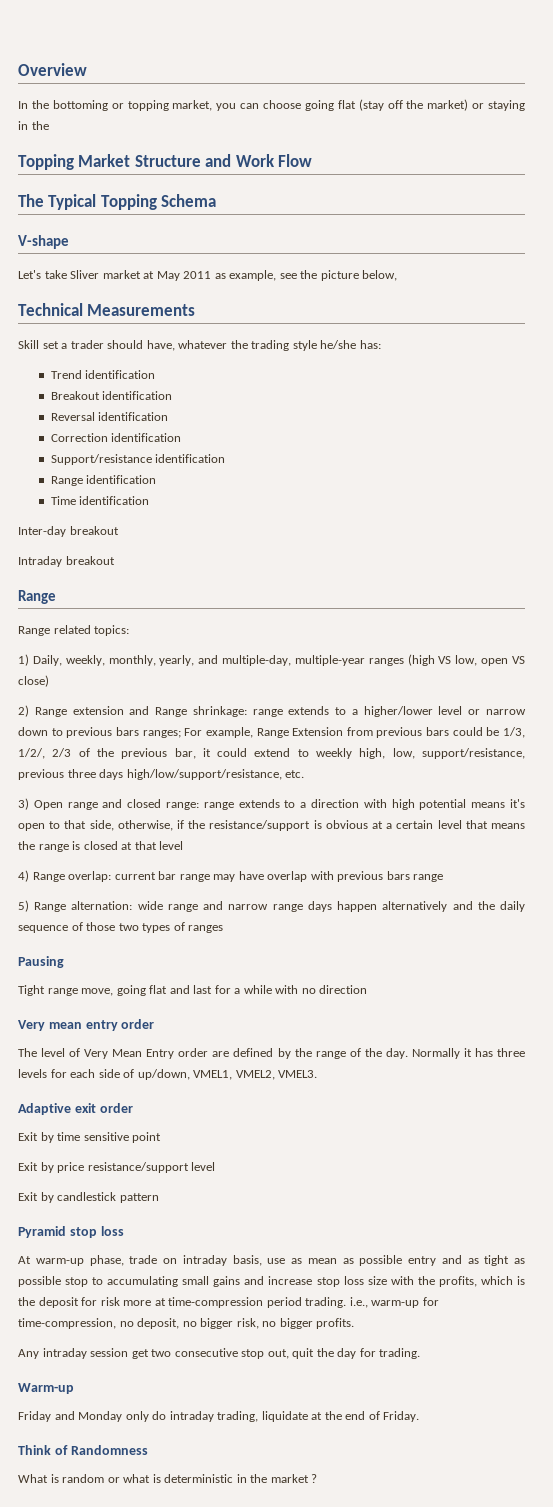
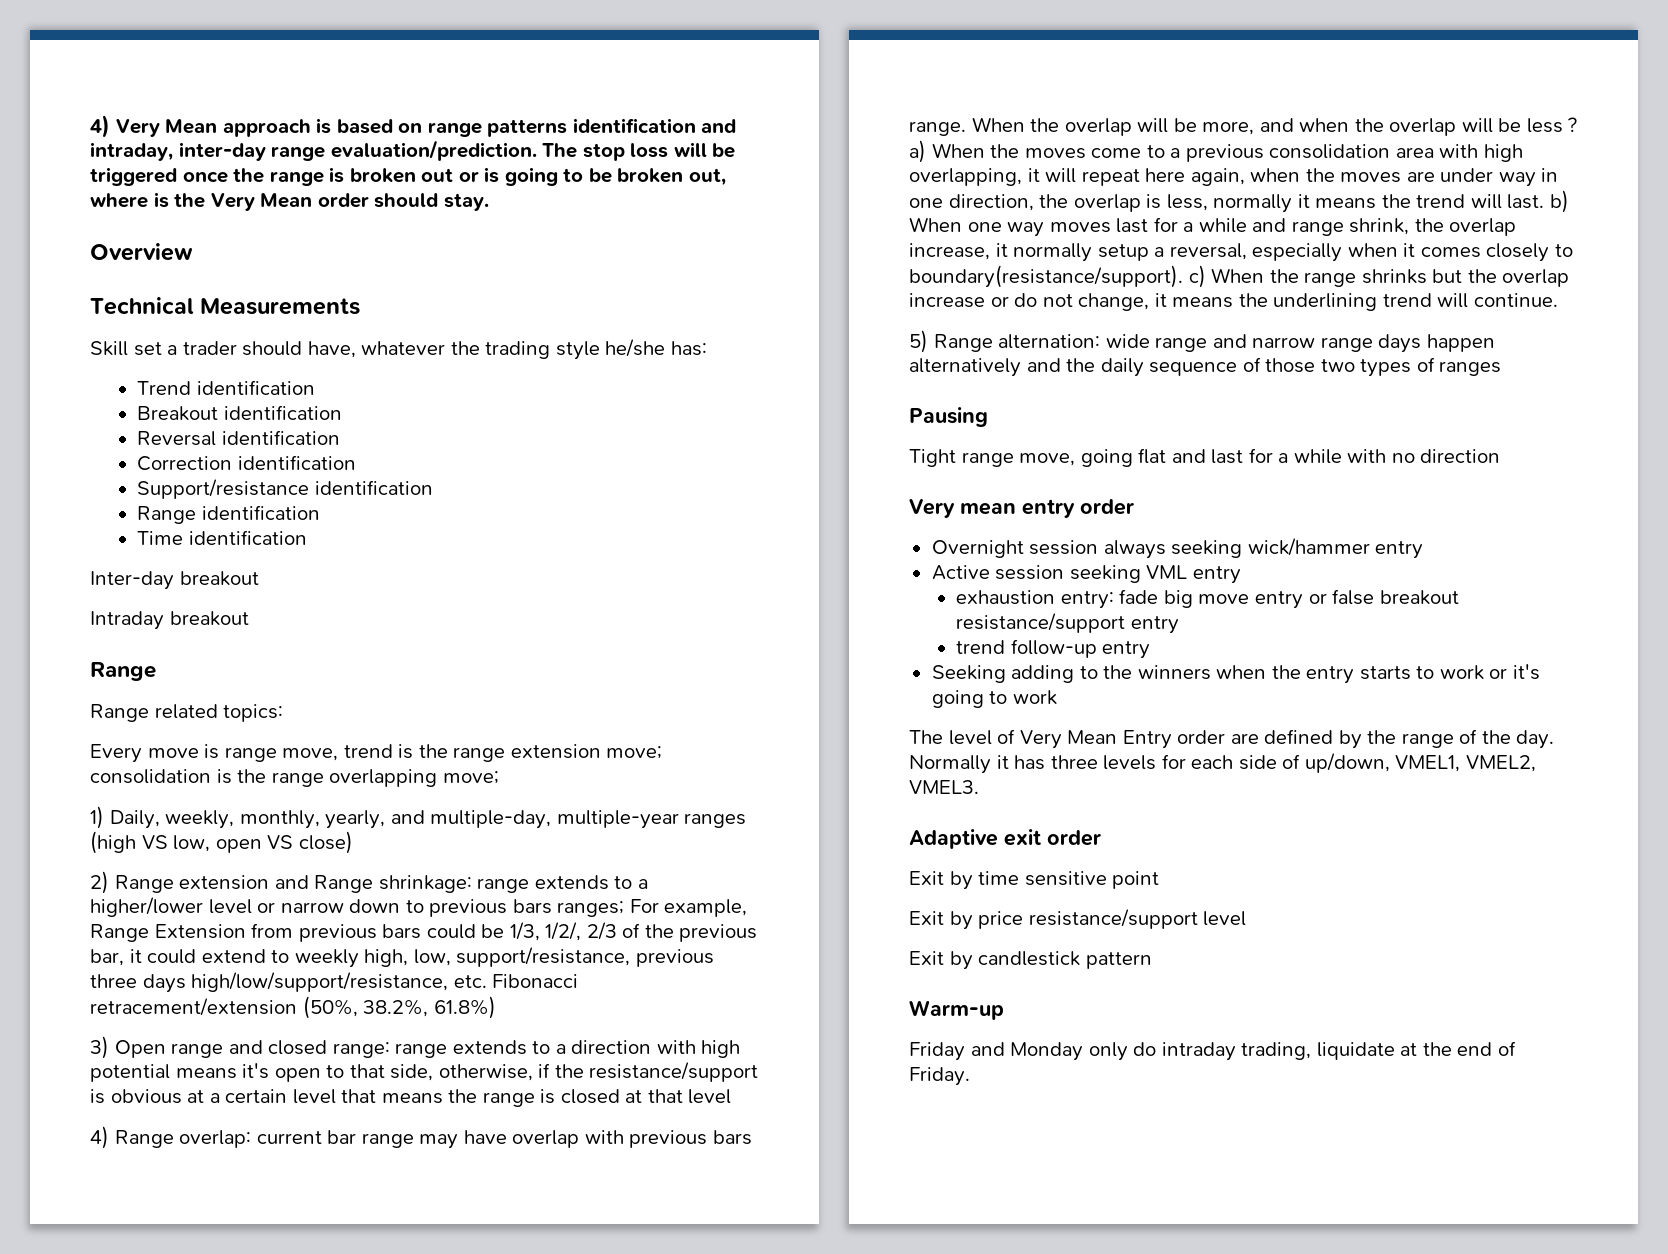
[18,63,87,76] [18,99,525,111] [18,121,49,130] [18,154,313,170] [18,194,217,210] [18,235,69,249] [18,270,398,281] Overview // In the bottoming or topping market, you can choose going flat (stay off the market) or staying in the // Topping Market Structure and Work Flow // The Typical Topping Schema // V-shape // Let's take Sliver market at May 2011 as example, see the picture below, -> [90,115,737,138] [90,140,736,161] [90,167,726,186] [90,192,489,211] [90,243,193,261] 4) Very Mean approach is based on range patterns identification and intraday, inter-day range evaluation/prediction. The stop loss will be triggered once the range is broken out or is going to be broken out, where is the Very Mean order should stay. // Overview
(130, 630) none -> [90,744,663,763] [90,769,499,787] // Every move is range move, trend is the range extension move; consolidation is the range overlapping move;
(305, 774) none -> [492,974,579,988] [90,996,496,1019] Fibonacci retracement/extension (50%, 38.2%, 61.8%)
[413,874,444,882] range -> [909,117,1578,136] [909,140,1523,163] [909,168,1559,187] [909,190,1569,213] [909,217,1517,237] [909,243,1573,262] [909,265,1570,288] [909,293,1558,311] range. When the overlap will be more, and when the overlap will be less ? a) When the moves come to a previous consolidation area with high overlapping, it will repeat here again, when the moves are under way in one direction, the overlap is less, normally it means the trend will last. b) When one way moves last for a while and range shrink, the overlap increase, it normally setup a reversal, especially when it comes closely to boundary(resistance/support). c) When the range shrinks but the overlap increase or do not change, it means the underlining trend will continue.
(155, 1024) none -> [931,538,1424,559] [931,565,1241,584] [956,589,1459,609] [956,613,1179,634] [956,639,1151,659] [931,664,1540,684] [931,690,1057,708] // Overnight session always seeking wick/hammer entry // Active session seeking VML entry // exhaustion entry: fade big move entry or false breakout resistance/support entry // trend follow-up entry // Seeking adding to the winners when the entry starts to work or it's going to work
[18,1226,124,1238] [18,1255,525,1266] [18,1276,525,1287] [18,1297,439,1308] [18,1318,355,1329] [18,1348,421,1359] // Pyramid stop loss // At warm-up phase, trade on intraday basis, use as mean as possible entry and as tight as possible stop to accumulating small gains and increase stop loss size with the profits, which is the deposit for risk more at time-compression period trading. i.e., warm-up for time-compression, no deposit, no bigger risk, no bigger profits. // Any intraday session get two consecutive stop out, quit the day for trading. -> (1152, 960) none
[18,1445,148,1455] [18,1474,318,1483] // Think of Randomness // What is random or what is deterministic in the market ? -> (970, 1076) none

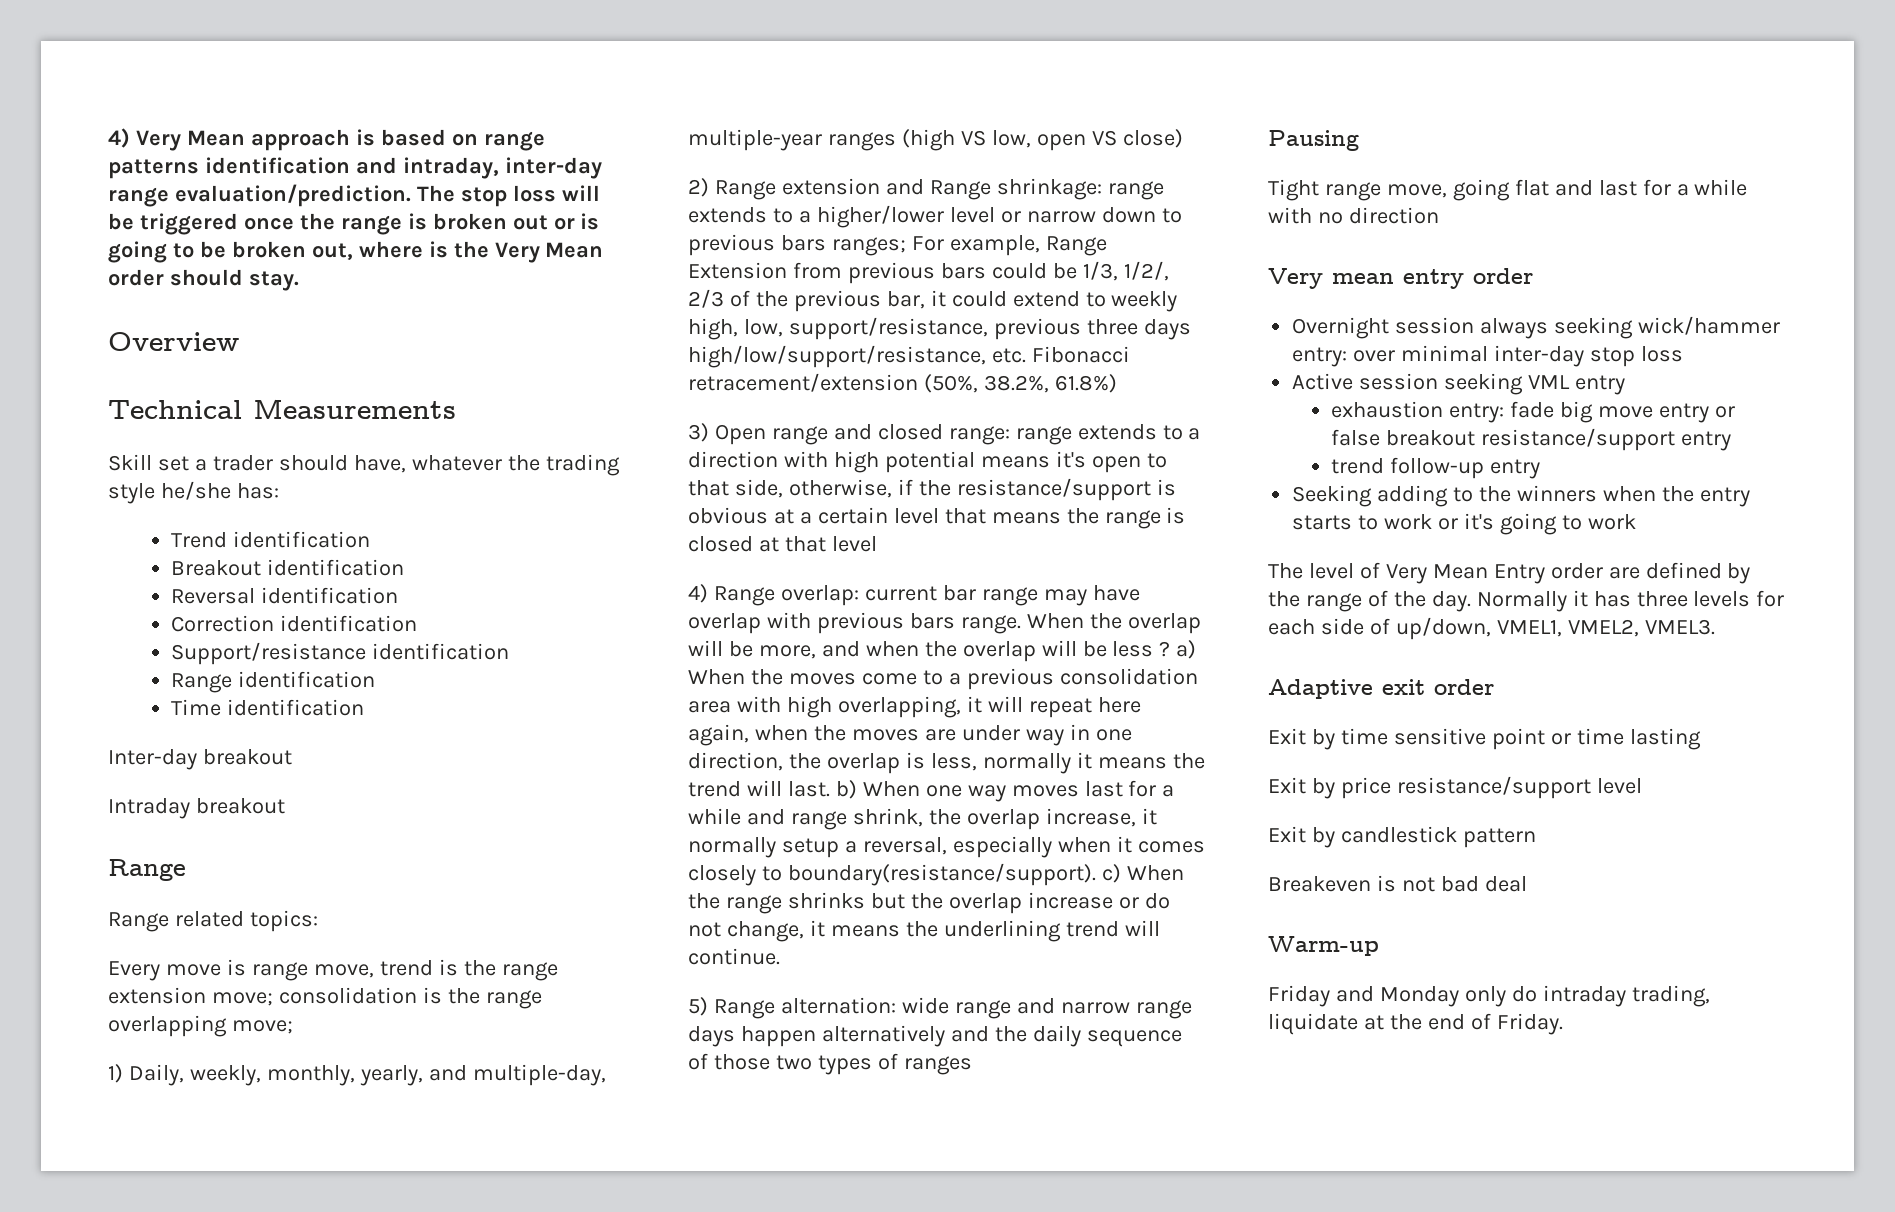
[1375,541,1424,559] entry -> [1292,345,1683,367] entry: over minimal inter-day stop loss
(1160, 880) none -> [1550,728,1701,750] or time lasting
(1152, 960) none -> [1268,875,1527,892] // Breakeven is not bad deal

